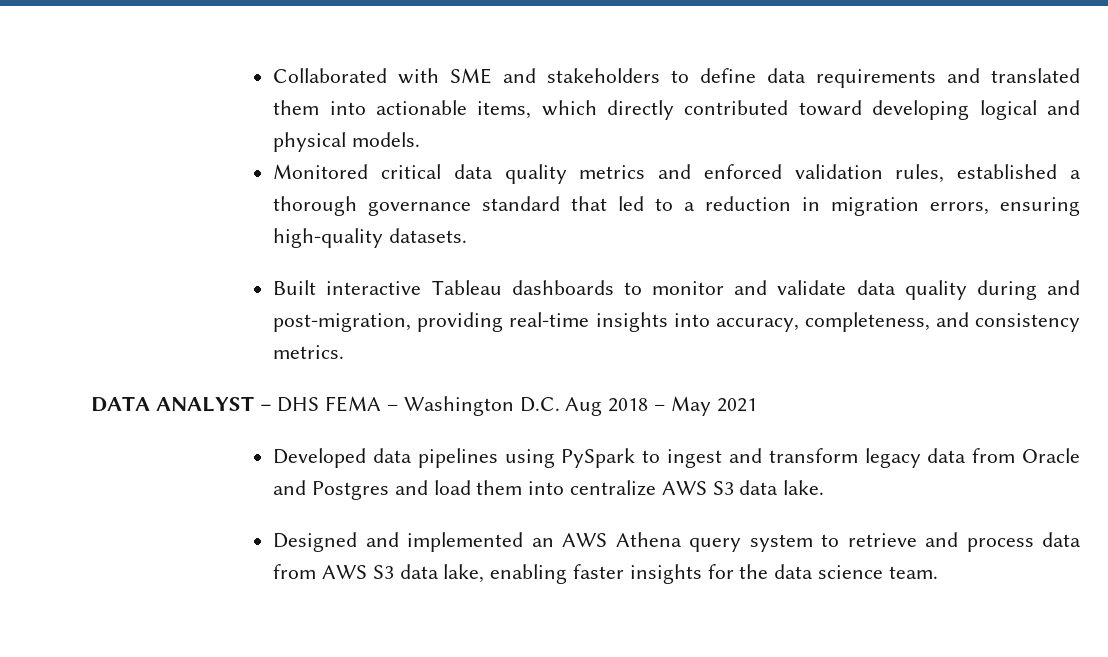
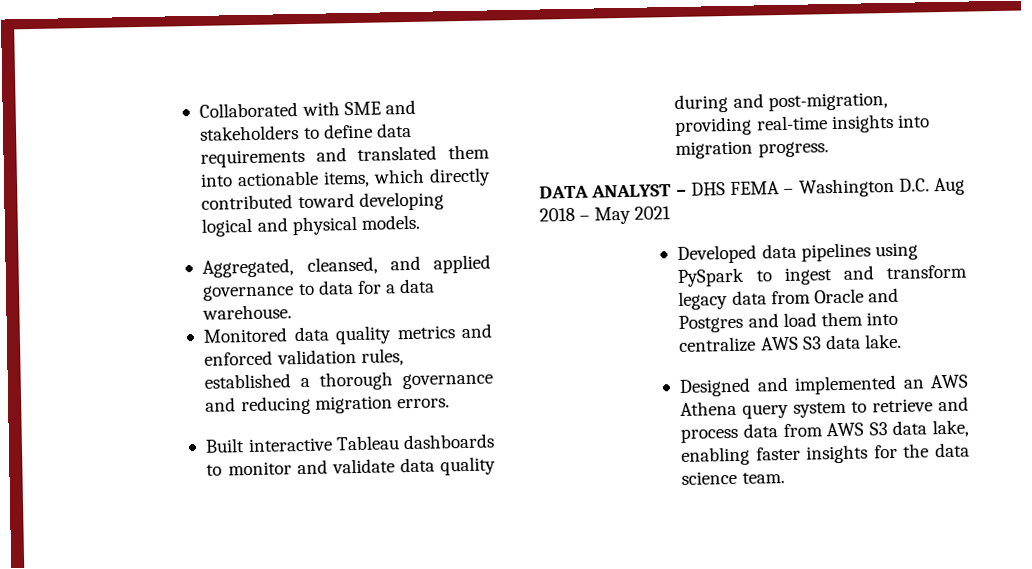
(421, 139) none -> [202,254,491,278] [202,278,436,301] [202,304,293,320] // Aggregated, cleansed, and applied governance to data for a data warehouse.
[381,164,442,179] critical -> (289, 335) none
[482,196,1080,216] [273,228,468,248] standard that led to a reduction in migration errors, ensuring high-quality datasets. -> [205,395,450,416] and reducing migration errors.
[715,312,1080,332] [273,345,345,359] accuracy, completeness, and consistency metrics. -> [675,140,829,159] migration progress.

